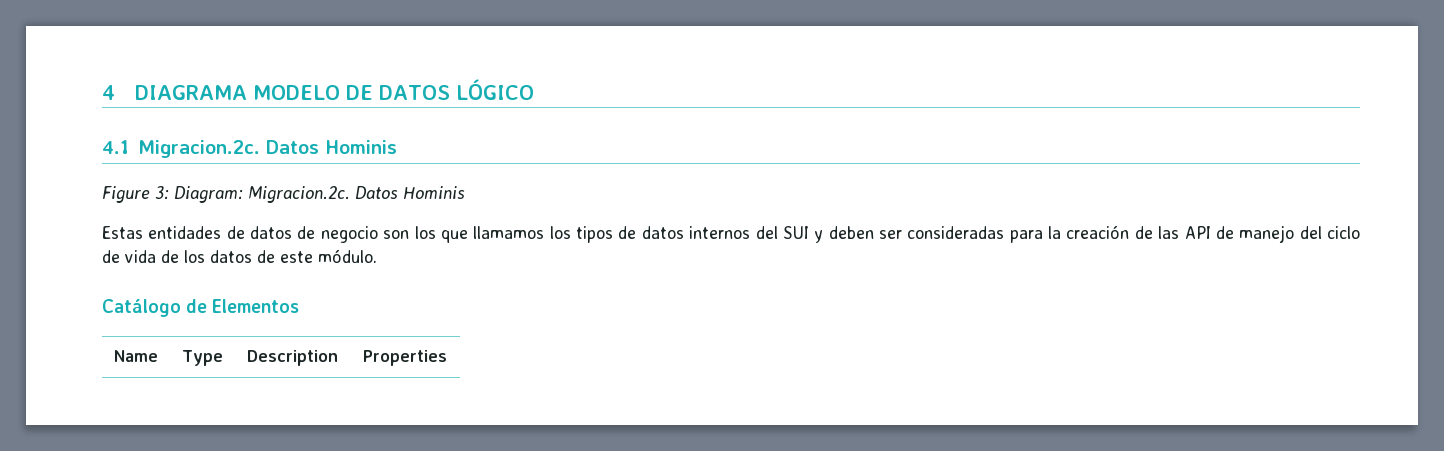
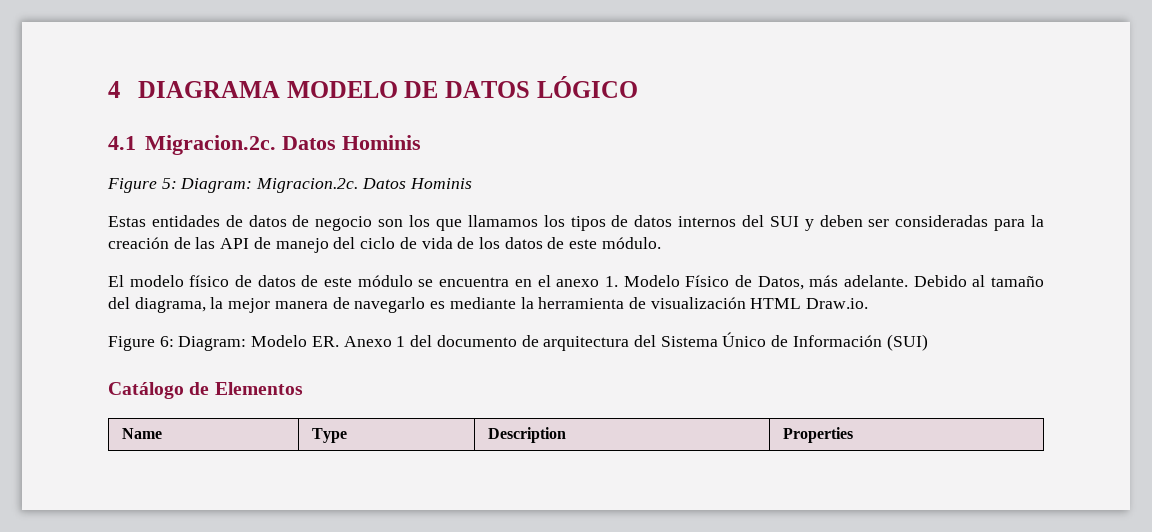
[155,186,169,200] 3: -> [161,178,177,189] 5:
(377, 256) none -> [108,275,1044,290] [108,297,869,313] [108,332,928,351] // El modelo físico de datos de este módulo se encuentra en el anexo 1. Modelo Físico de Datos, más adelante. Debido al tamaño del diagrama, la mejor manera de navegarlo es mediante la herramienta de visualización HTML Draw.io. // Figure 6: Diagram: Modelo ER. Anexo 1 del documento de arquitectura del Sistema Único de Información (SUI)

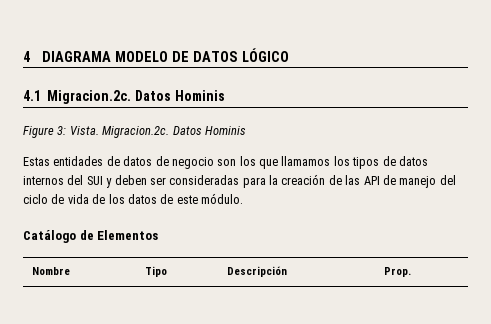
[161,178,253,193] 5: Diagram: -> [57,126,99,135] 3: Vista.
[108,275,1044,290] [108,297,869,313] [108,332,928,351] // El modelo físico de datos de este módulo se encuentra en el anexo 1. Modelo Físico de Datos, más adelante. Debido al tamaño del diagrama, la mejor manera de navegarlo es mediante la herramienta de visualización HTML Draw.io. // Figure 6: Diagram: Modelo ER. Anexo 1 del documento de arquitectura del Sistema Único de Información (SUI) -> (243, 198) none
[121,428,162,439] [311,428,347,443] [487,427,566,443] [782,427,853,443] Name | Type | Description | Properties -> [31,267,70,275] [144,266,167,277] [226,266,287,277] [383,267,411,277] Nombre | Tipo | Descripción | Prop.

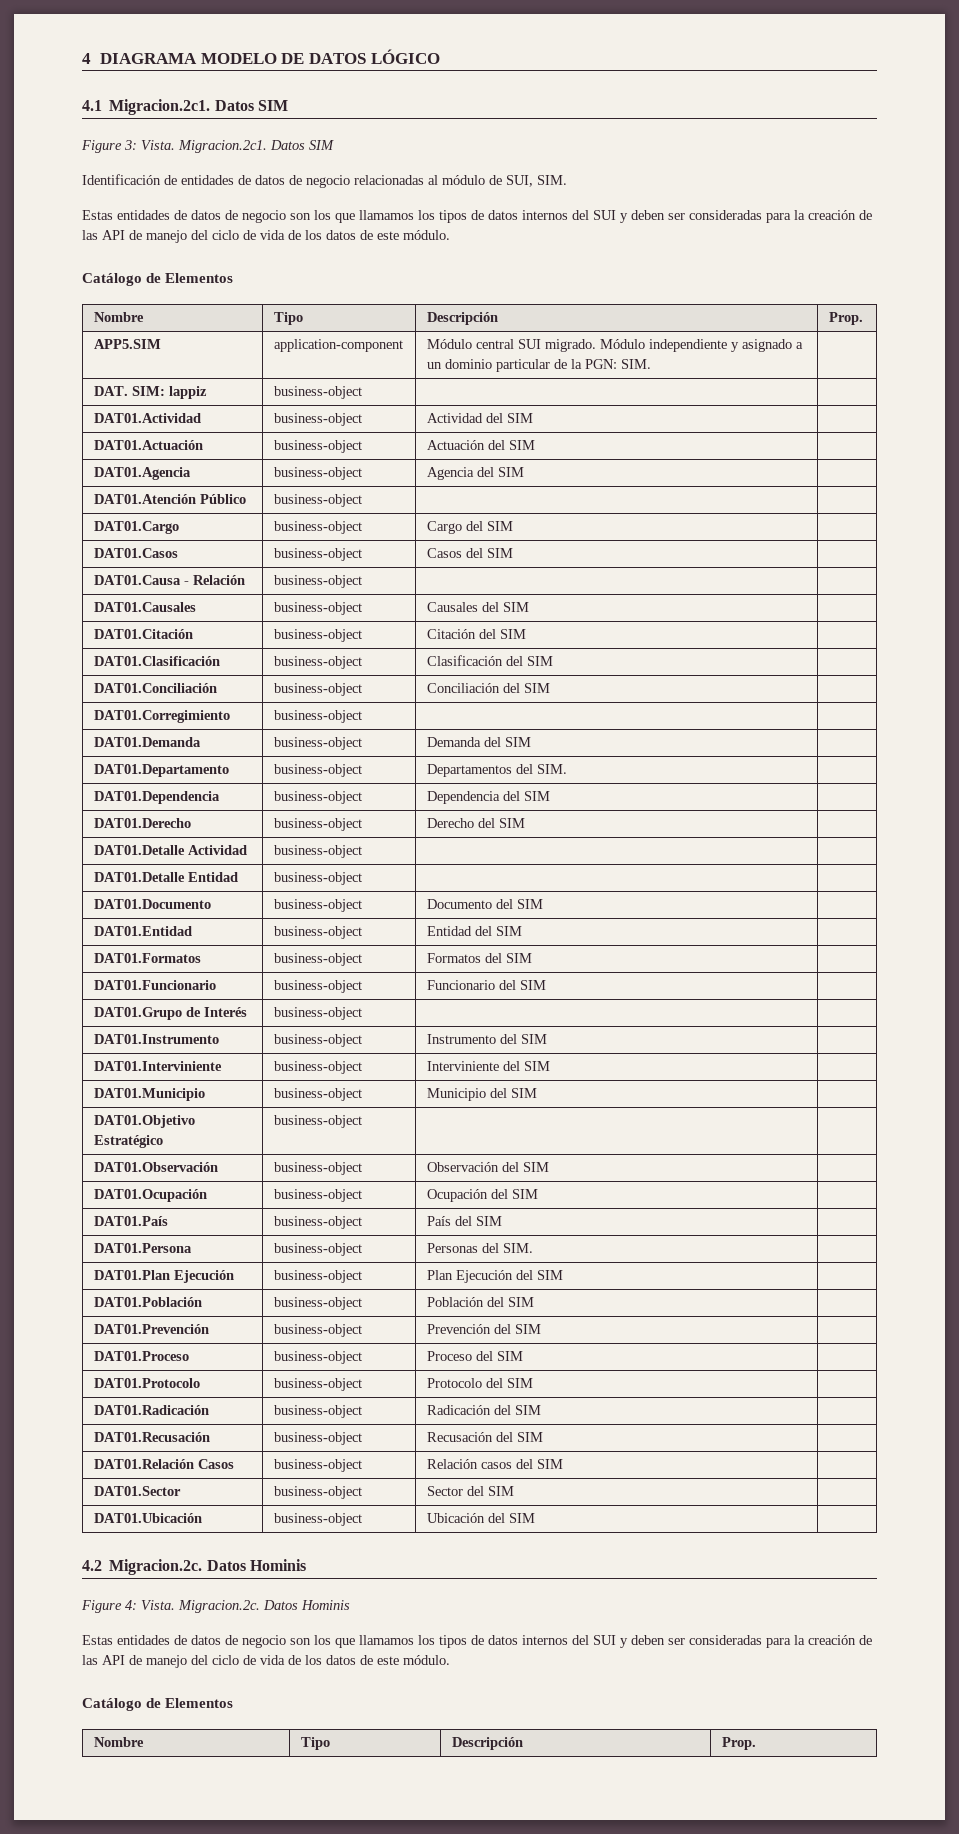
(41, 95) none -> [109,99,288,115] [81,140,334,153] [82,174,567,188] [82,210,872,223] [82,230,450,243] [82,273,234,286] [93,312,144,322] [273,312,303,325] [426,312,498,325] [828,312,863,325] [93,339,161,349] [273,339,403,352] [426,339,803,352] [426,359,651,372] [93,386,207,399] [273,386,362,399] [93,413,201,423] [273,413,362,426] [426,413,533,423] [93,440,203,450] [273,440,362,453] [426,440,535,450] [93,467,191,480] [273,467,362,480] [426,467,524,480] [93,494,246,504] [273,494,362,507] [93,521,179,534] [273,521,362,534] [426,521,513,534] [93,548,178,558] [273,548,362,561] [426,548,513,558] [93,575,245,585] [273,575,362,588] [93,602,196,612] [273,602,362,615] [426,602,529,612] [93,629,193,639] [273,629,362,642] [426,629,526,639] [93,656,220,666] [273,656,362,669] [426,655,553,666] [93,683,217,693] [273,683,362,696] [426,683,550,693] [93,710,230,723] [273,710,362,723] [93,737,201,747] [273,737,362,750] [426,737,531,747] [93,764,229,777] [273,764,362,777] [426,764,567,777] [93,791,220,804] [273,791,362,804] [426,791,550,804] [93,818,191,828] [273,818,362,831] [426,818,525,828] [93,845,247,855] [273,845,362,858] [93,872,238,882] [273,872,362,885] [93,899,211,909] [273,899,362,912] [426,899,543,909] [93,926,192,936] [273,926,362,939] [426,926,522,936] [93,953,201,963] [273,953,362,966] [426,953,532,963] [93,980,216,990] [273,980,362,993] [426,980,546,990] [93,1007,247,1020] [273,1007,362,1020] [93,1034,219,1044] [273,1034,362,1047] [426,1034,547,1044] [93,1061,222,1071] [273,1061,362,1074] [426,1061,550,1071] [93,1088,205,1101] [273,1088,362,1101] [426,1088,537,1101] [93,1115,195,1128] [93,1135,163,1148] [273,1115,362,1128] [93,1162,218,1172] [273,1162,362,1175] [426,1162,549,1172] [93,1189,207,1202] [273,1189,362,1202] [426,1189,538,1202] [93,1216,168,1226] [273,1216,362,1229] [426,1216,502,1226] [93,1243,192,1253] [273,1243,362,1256] [426,1243,533,1253] [93,1270,234,1283] [273,1270,362,1283] [426,1270,563,1283] [93,1297,202,1307] [273,1297,362,1310] [426,1297,534,1307] [93,1324,209,1334] [273,1324,362,1337] [426,1324,541,1334] [93,1351,189,1361] [273,1351,362,1364] [426,1351,523,1361] [93,1378,200,1388] [273,1378,362,1391] [426,1378,533,1388] [93,1405,209,1415] [273,1405,362,1418] [426,1405,541,1415] [93,1432,210,1442] [273,1432,362,1445] [426,1432,543,1442] [93,1459,234,1469] [273,1459,362,1472] [426,1459,563,1469] [93,1486,181,1496] [273,1486,362,1499] [426,1486,514,1496] [93,1513,202,1523] [273,1513,362,1526] [426,1513,535,1523] [82,1560,102,1571] Migracion.2c1. Datos SIM // Figure 3: Vista. Migracion.2c1. Datos SIM // Identificación de entidades de datos de negocio relacionadas al módulo de SUI, SIM. // Estas entidades de datos de negocio son los que llamamos los tipos de datos internos del SUI y deben ser consideradas para la creación de las API de manejo del ciclo de vida de los datos de este módulo. // Catálogo de Elementos // Nombre | Tipo | Descripción | Prop. // APP5.SIM | application-component | Módulo central SUI migrado. Módulo independiente y asignado a un dominio particular de la PGN: SIM. | // DAT. SIM: lappiz | business-object | | // DAT01.Actividad | business-object | Actividad del SIM | // DAT01.Actuación | business-object | Actuación del SIM | // DAT01.Agencia | business-object | Agencia del SIM | // DAT01.Atención Público | business-object | | // DAT01.Cargo | business-object | Cargo del SIM | // DAT01.Casos | business-object | Casos del SIM | // DAT01.Causa - Relación | business-object | | // DAT01.Causales | business-object | Causales del SIM | // DAT01.Citación | business-object | Citación del SIM | // DAT01.Clasificación | business-object | Clasificación del SIM | // DAT01.Conciliación | business-object | Conciliación del SIM | // DAT01.Corregimiento | business-object | | // DAT01.Demanda | business-object | Demanda del SIM | // DAT01.Departamento | business-object | Departamentos del SIM. | // DAT01.Dependencia | business-object | Dependencia del SIM | // DAT01.Derecho | business-object | Derecho del SIM | // DAT01.Detalle Actividad | business-object | | // DAT01.Detalle Entidad | business-object | | // DAT01.Documento | business-object | Documento del SIM | // DAT01.Entidad | business-object | Entidad del SIM | // DAT01.Formatos | business-object | Formatos del SIM | // DAT01.Funcionario | business-object | Funcionario del SIM | // DAT01.Grupo de Interés | business-object | | // DAT01.Instrumento | business-object | Instrumento del SIM | // DAT01.Interviniente | business-object | Interviniente del SIM | // DAT01.Municipio | business-object | Municipio del SIM | // DAT01.Objetivo Estratégico | business-object | | // DAT01.Observación | business-object | Observación del SIM | // DAT01.Ocupación | business-object | Ocupación del SIM | // DAT01.País | business-object | País del SIM | // DAT01.Persona | business-object | Personas del SIM. | // DAT01.Plan Ejecución | business-object | Plan Ejecución del SIM | // DAT01.Población | business-object | Población del SIM | // DAT01.Prevención | business-object | Prevención del SIM | // DAT01.Proceso | business-object | Proceso del SIM | // DAT01.Protocolo | business-object | Protocolo del SIM | // DAT01.Radicación | business-object | Radicación del SIM | // DAT01.Recusación | business-object | Recusación del SIM | // DAT01.Relación Casos | business-object | Relación casos del SIM | // DAT01.Sector | business-object | Sector del SIM | // DAT01.Ubicación | business-object | Ubicación del SIM | // 4.2
[57,126,67,135] 3: -> [125,1600,137,1610] 4:

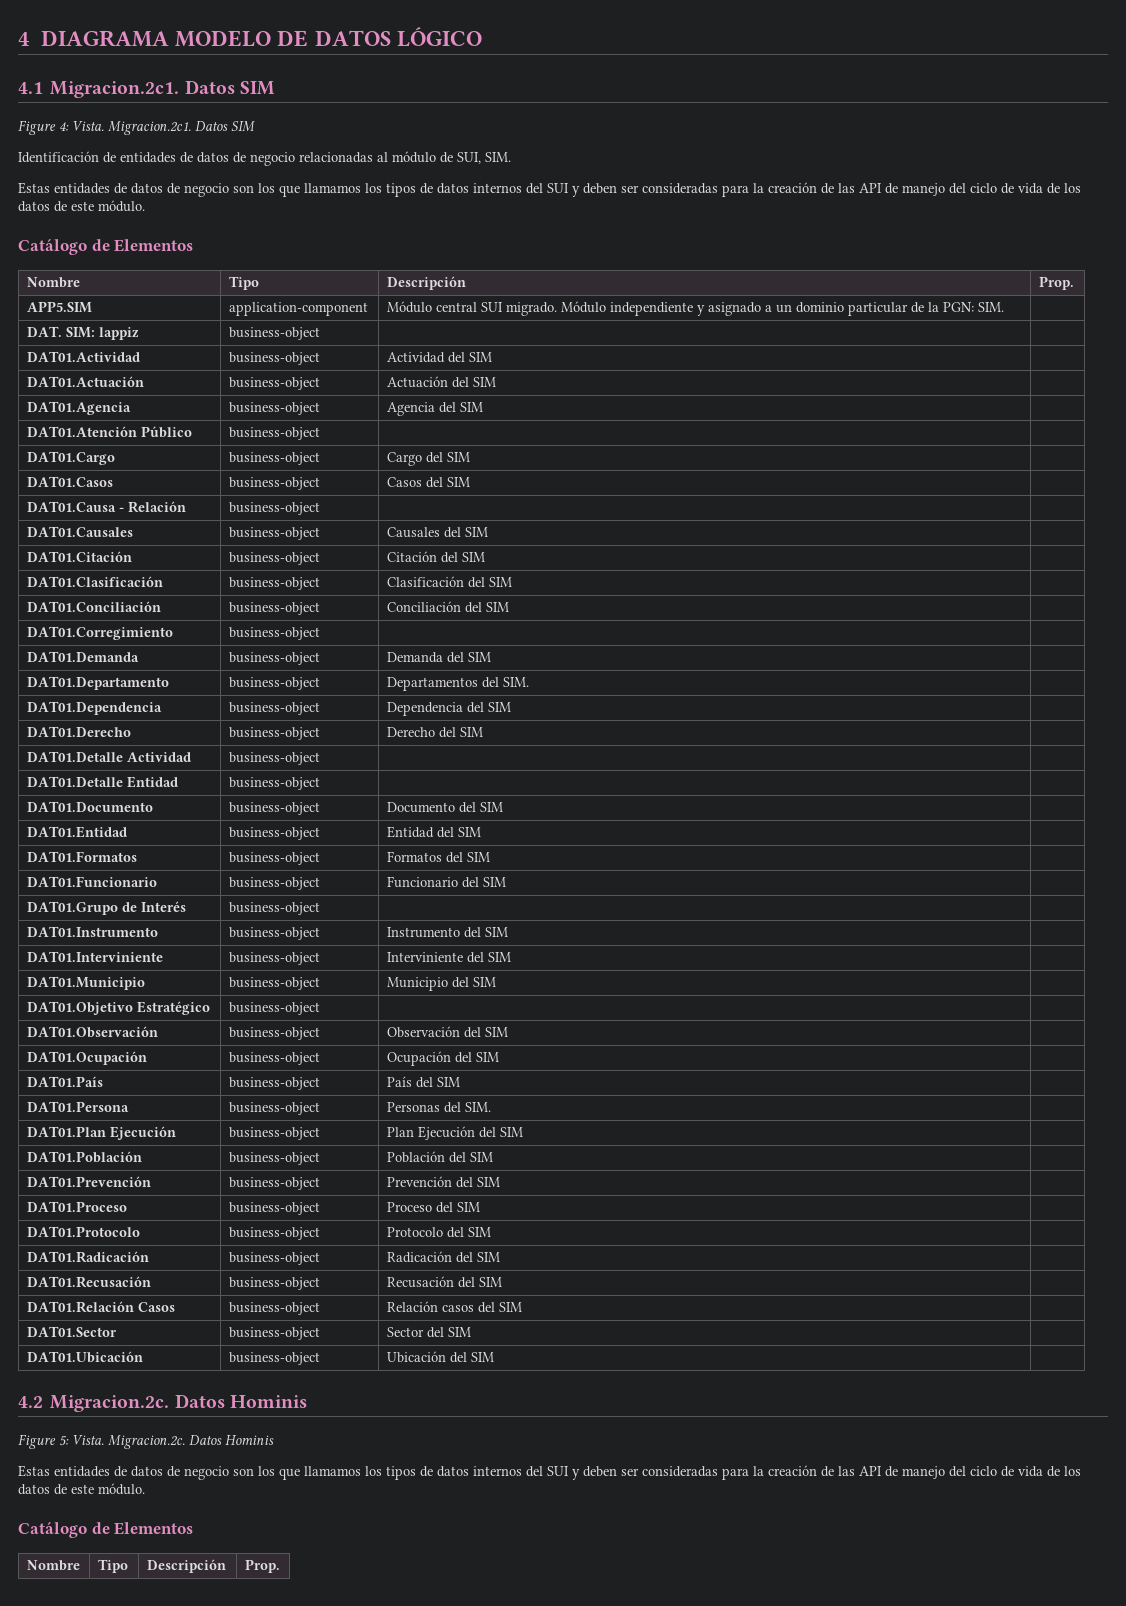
[124,140,137,150] 3: -> [59,122,69,131] 4:
[125,1600,137,1610] 4: -> [59,1436,69,1446] 5:

